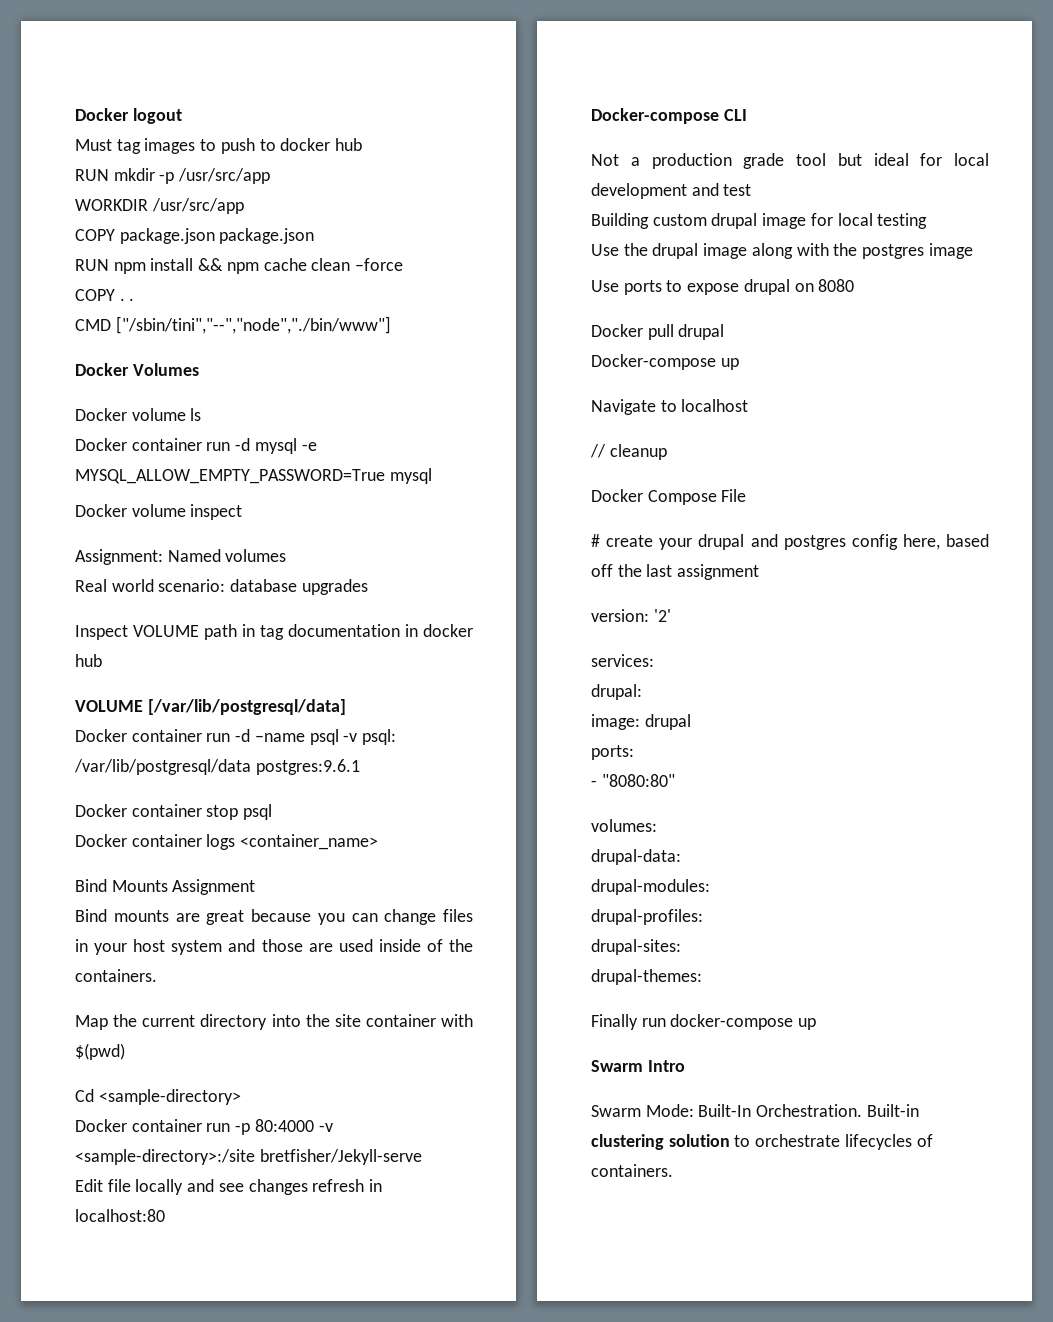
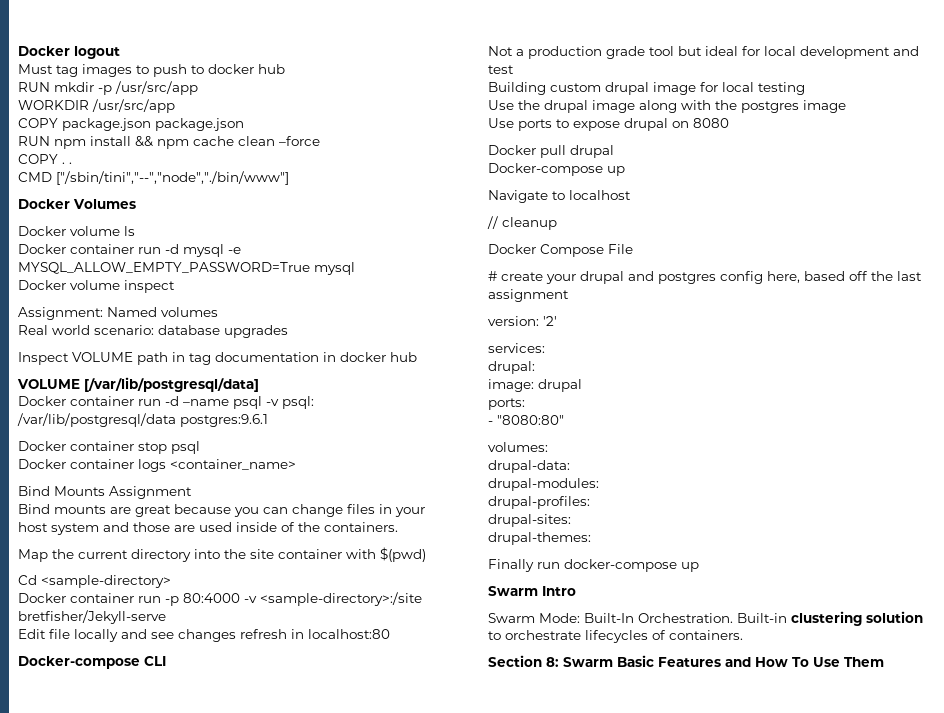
(673, 1170) none -> [488,655,884,667] // Section 8: Swarm Basic Features and How To Use Them

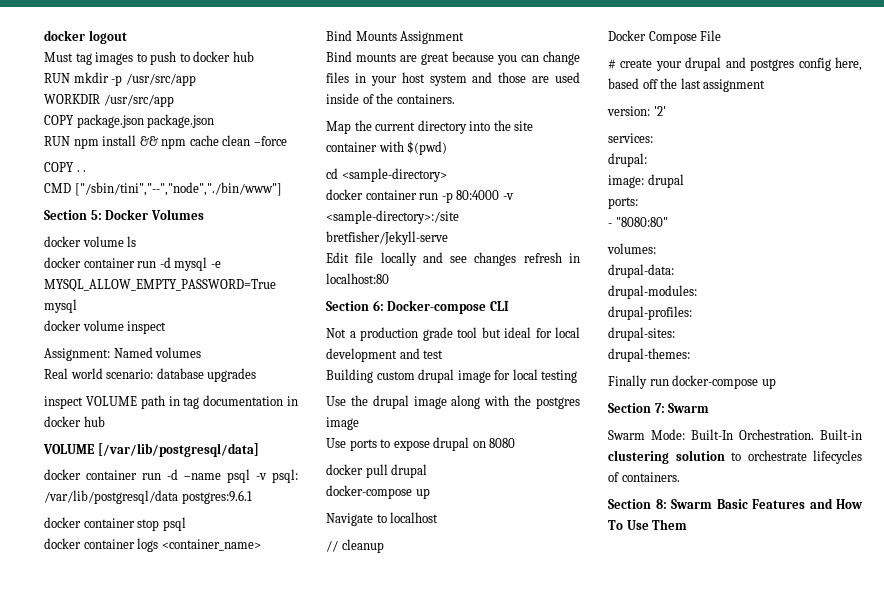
[18,46,70,56] Docker -> [44,30,85,41] docker
(289, 178) none -> [44,210,102,220] Section 5:
[18,226,66,236] Docker -> [44,236,81,247] docker
[18,244,66,254] Docker -> [44,257,81,268] docker
[18,280,66,290] Docker -> [44,320,81,331] docker
[18,352,69,365] Inspect -> [44,396,83,409] inspect
[18,396,66,406] Docker -> [44,469,81,480] docker
[18,441,66,451] Docker -> [44,517,81,528] docker
[18,459,66,469] Docker -> [44,538,81,549] docker
[18,575,37,585] Cd -> [326,168,338,179] cd
[18,593,66,603] Docker -> [326,189,363,200] docker
(390, 634) none -> [326,300,384,311] Section 6:
[488,145,536,155] Docker -> [326,464,363,475] docker
[488,163,603,176] Docker-compose -> [326,485,412,499] docker-compose
[488,586,576,596] Swarm Intro -> [608,403,710,413] Section 7: Swarm

